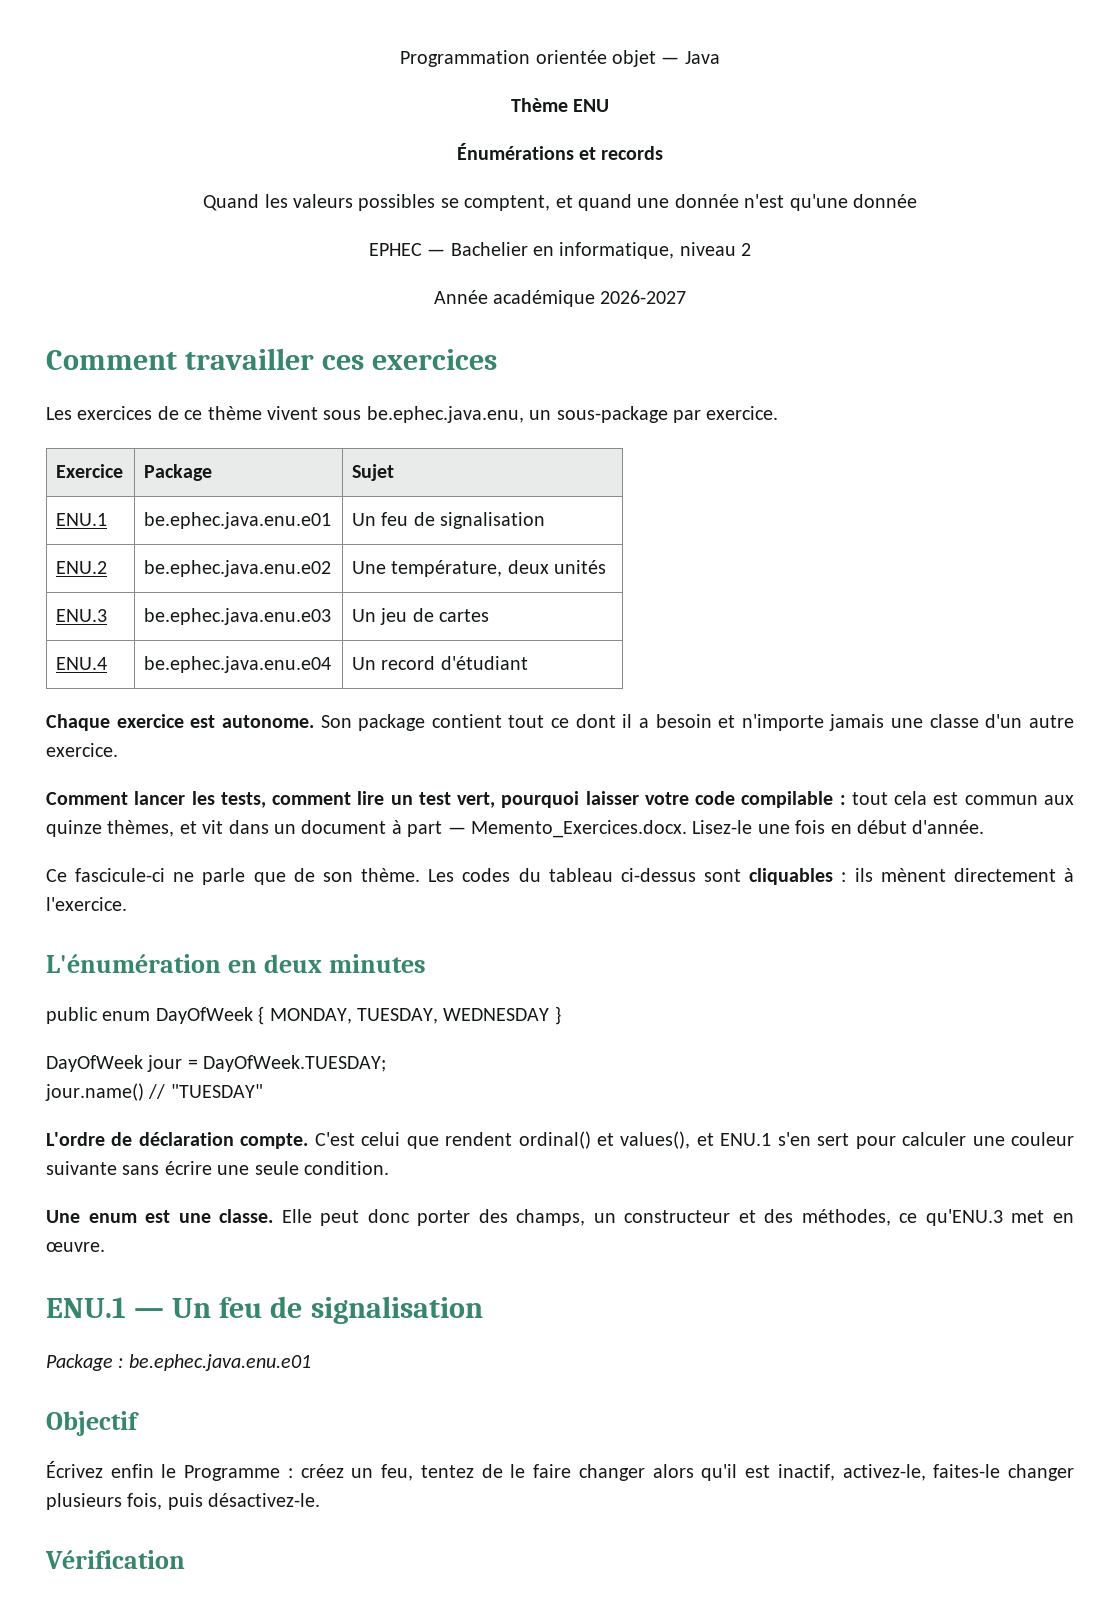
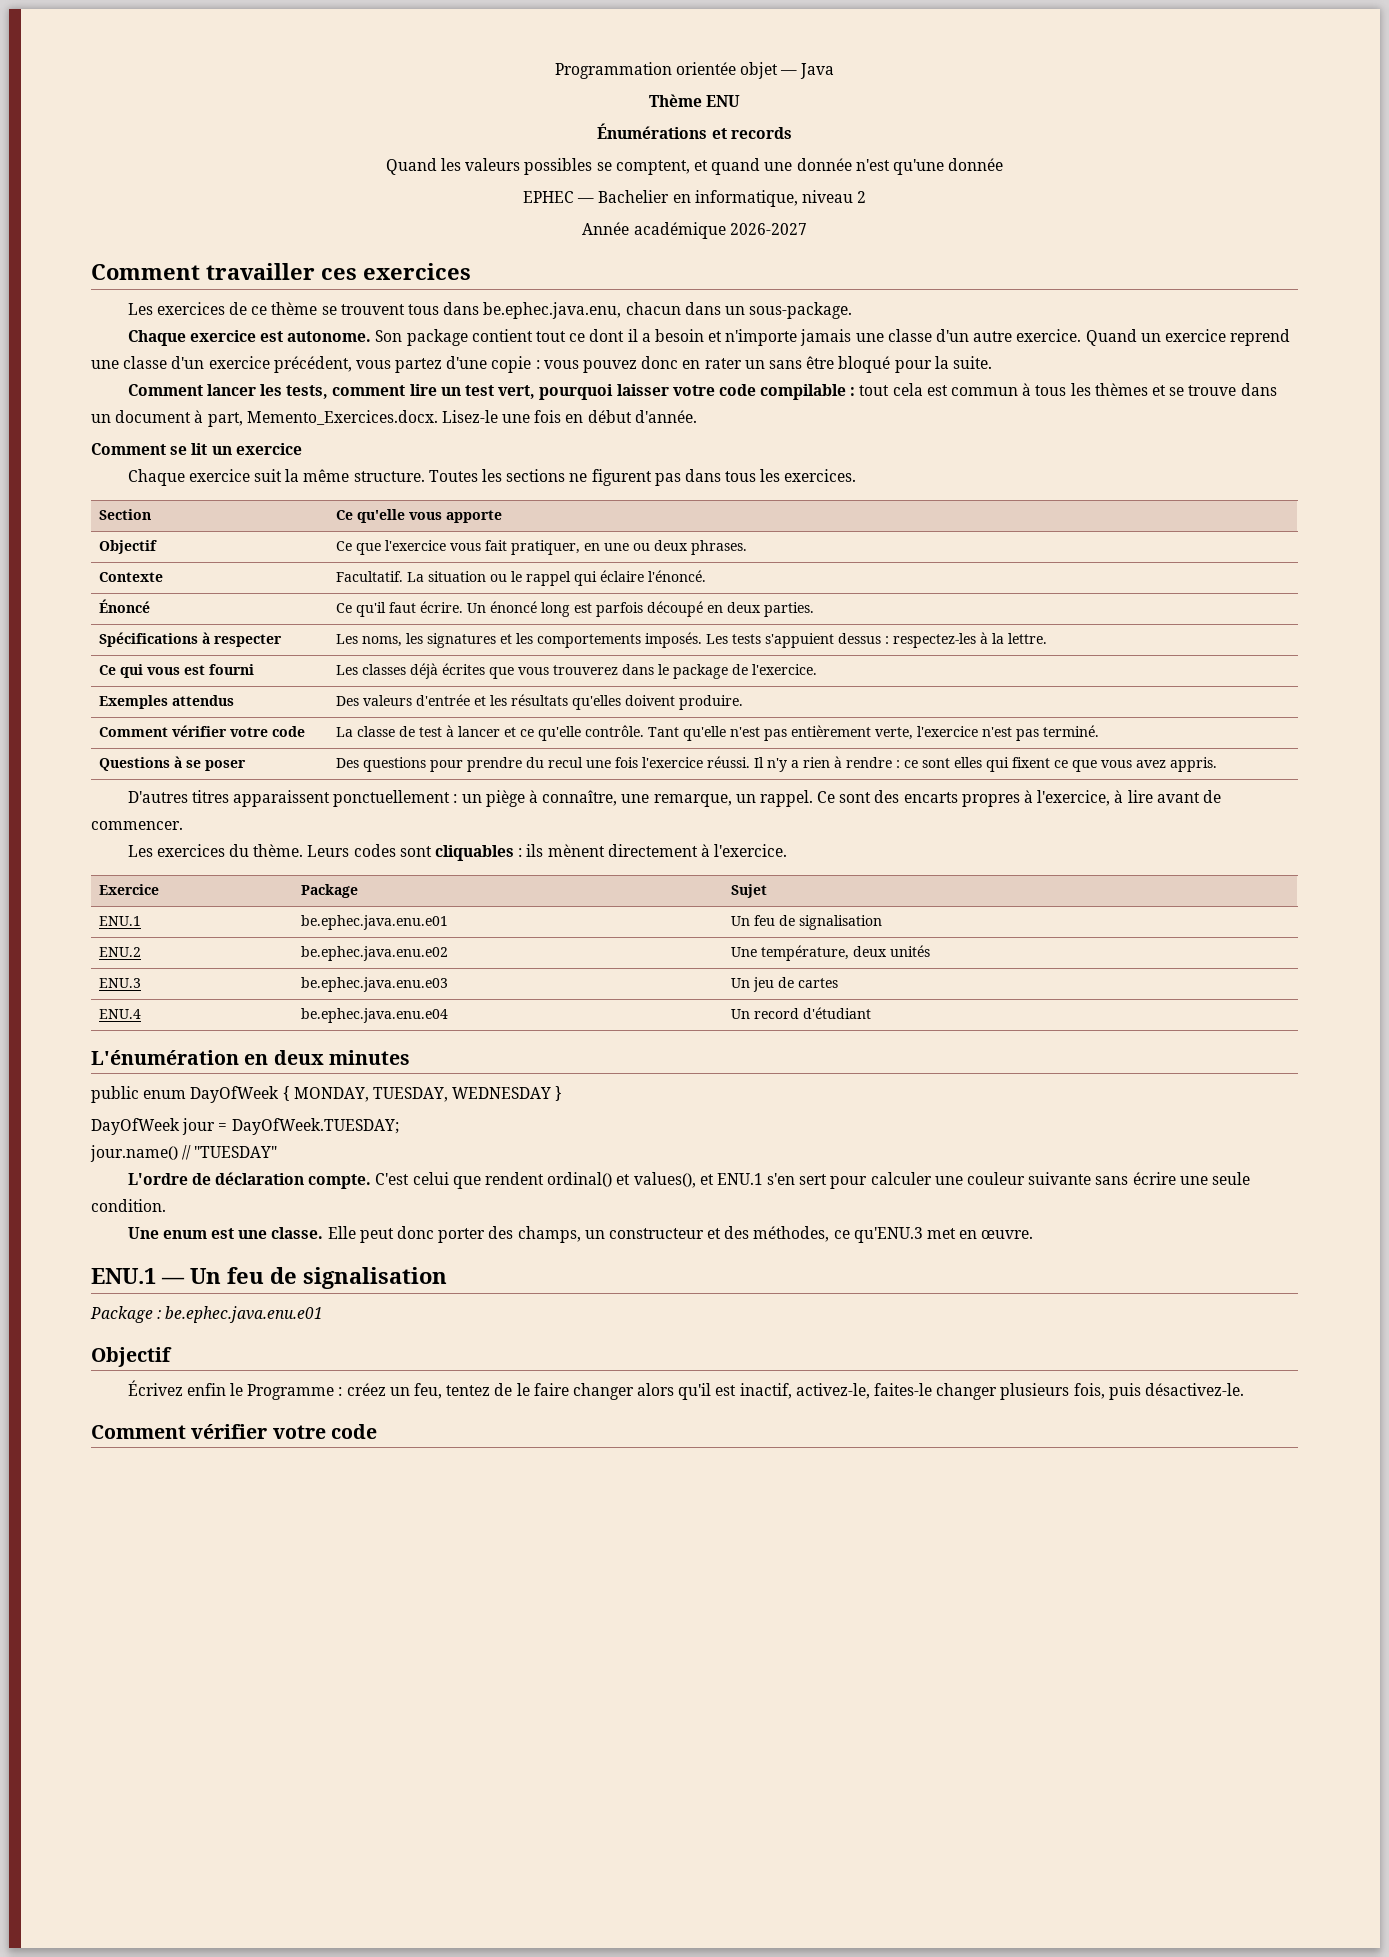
[267,406,779,423] vivent sous be.ephec.java.enu, un sous-package par exercice. -> [321,302,853,319] [127,329,1291,346] [91,356,992,373] [127,383,1277,400] [91,410,697,427] [91,443,302,455] [127,469,857,486] [99,509,152,520] [336,509,503,523] [99,540,158,554] [336,540,748,555] [99,572,164,582] [336,570,707,586] [99,599,151,613] [336,601,815,617] [99,632,283,647] [336,632,1048,648] [99,664,255,678] [336,663,818,679] [99,695,235,709] [336,694,744,710] [99,725,306,737] [336,725,1100,741] [99,756,247,771] [336,756,1218,772] [127,790,1221,807] [91,821,183,830] [127,844,788,861] se trouvent tous dans be.ephec.java.enu, chacun dans un sous-package. // Chaque exercice est autonome. Son package contient tout ce dont il a besoin et n'importe jamais une classe d'un autre exercice. Quand un exercice reprend une classe d'un exercice précédent, vous partez d'une copie : vous pouvez donc en rater un sans être bloqué pour la suite. // Comment lancer les tests, comment lire un test vert, pourquoi laisser votre code compilable : tout cela est commun à tous les thèmes et se trouve dans un document à part, Memento_Exercices.docx. Lisez-le une fois en début d'année. // Comment se lit un exercice // Chaque exercice suit la même structure. Toutes les sections ne figurent pas dans tous les exercices. // Section | Ce qu'elle vous apporte // Objectif | Ce que l'exercice vous fait pratiquer, en une ou deux phrases. // Contexte | Facultatif. La situation ou le rappel qui éclaire l'énoncé. // Énoncé | Ce qu'il faut écrire. Un énoncé long est parfois découpé en deux parties. // Spécifications à respecter | Les noms, les signatures et les comportements imposés. Les tests s'appuient dessus : respectez-les à la lettre. // Ce qui vous est fourni | Les classes déjà écrites que vous trouverez dans le package de l'exercice. // Exemples attendus | Des valeurs d'entrée et les résultats qu'elles doivent produire. // Comment vérifier votre code | La classe de test à lancer et ce qu'elle contrôle. Tant qu'elle n'est pas entièrement verte, l'exercice n'est pas terminé. // Questions à se poser | Des questions pour prendre du recul une fois l'exercice réussi. Il n'y a rien à rendre : ce sont elles qui fixent ce que vous avez appris. // D'autres titres apparaissent ponctuellement : un piège à connaître, une remarque, un rappel. Ce sont des encarts propres à l'exercice, à lire avant de commencer. // Les exercices du thème. Leurs codes sont cliquables : ils mènent directement à l'exercice.
[46,714,1075,731] [46,743,118,757] [46,791,1075,808] [46,820,985,838] [46,868,1074,885] [46,897,127,911] // Chaque exercice est autonome. Son package contient tout ce dont il a besoin et n'importe jamais une classe d'un autre exercice. // Comment lancer les tests, comment lire un test vert, pourquoi laisser votre code compilable : tout cela est commun aux quinze thèmes, et vit dans un document à part — Memento_Exercices.docx. Lisez-le une fois en début d'année. // Ce fascicule-ci ne parle que de son thème. Les codes du tableau ci-dessus sont cliquables : ils mènent directement à l'exercice. -> (872, 1013) none
[45,1550,185,1569] Vérification -> [91,1424,377,1439] Comment vérifier votre code

